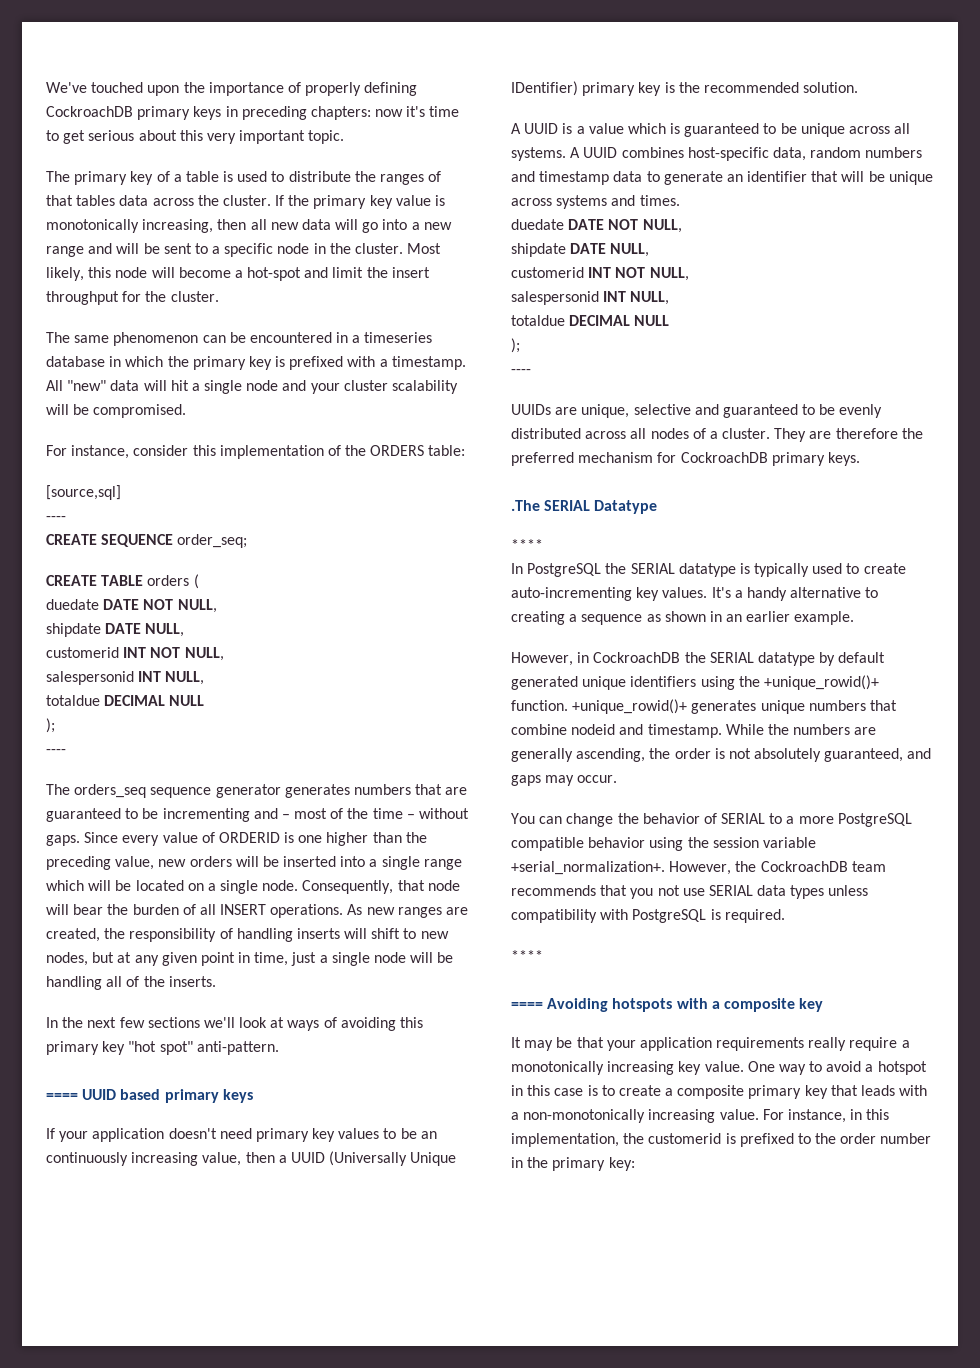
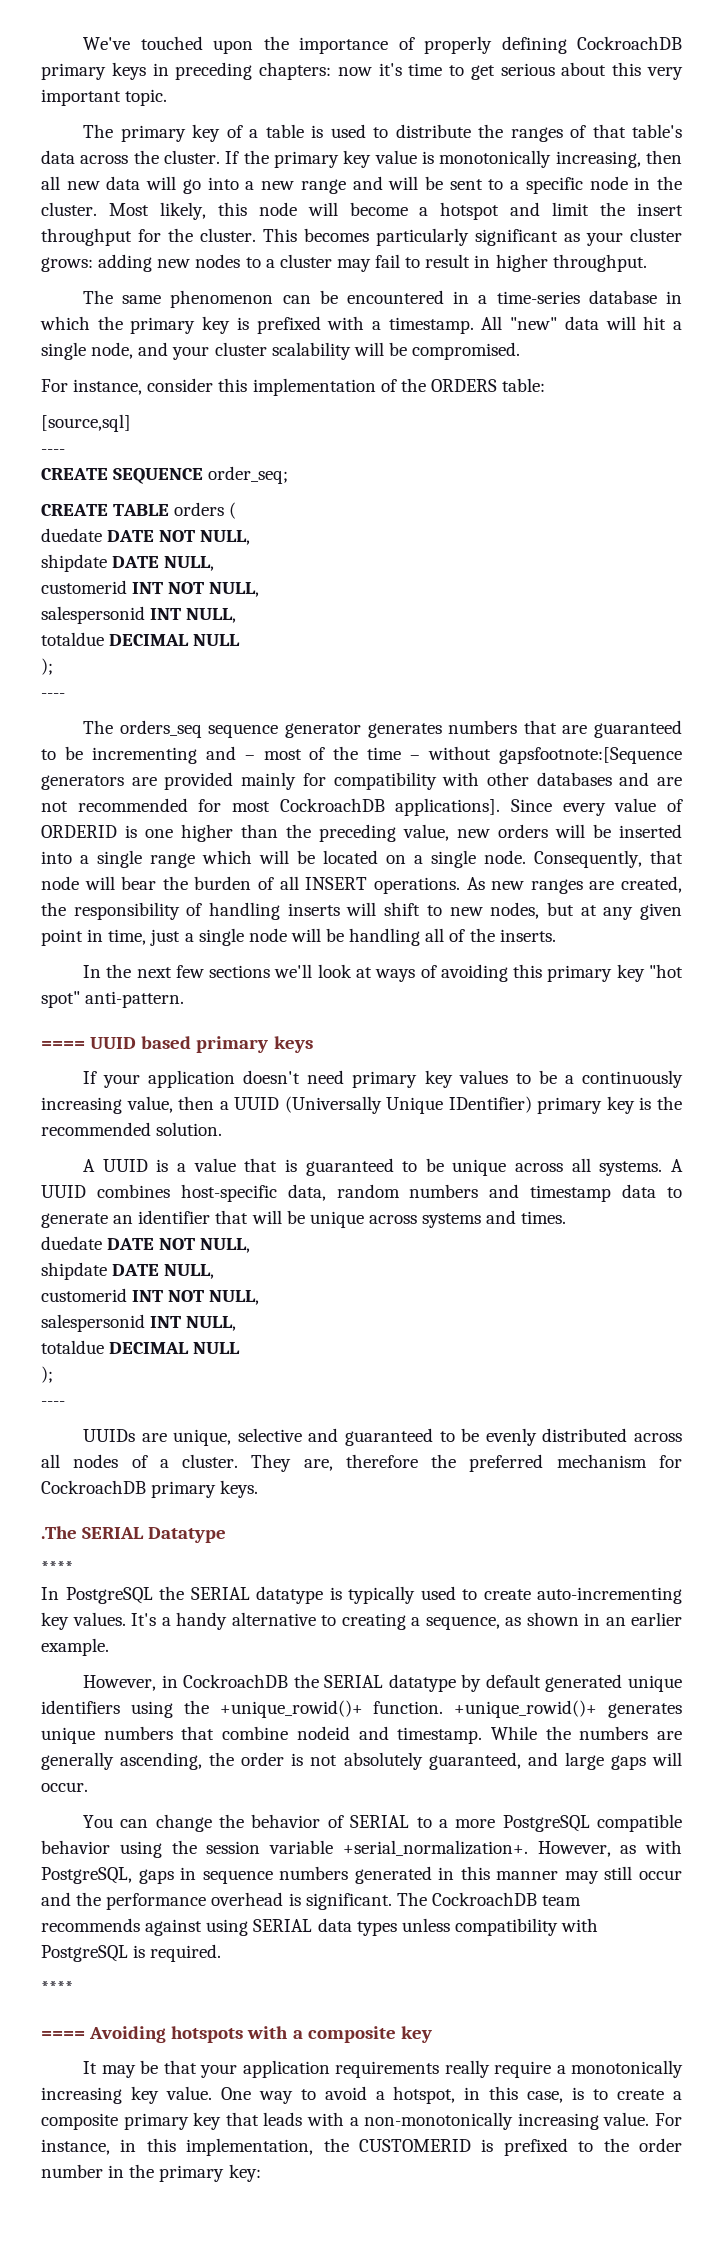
[76,195,116,206] tables -> [632,124,682,138] table's
[247,267,302,281] hot-spot -> [440,202,500,220] hotspot
(219, 296) none -> [263,228,682,246] [41,254,647,272] This becomes particularly significant as your cluster grows: adding new nodes to a cluster may fail to result in higher throughput.
[364,332,433,343] timeseries -> [496,291,580,304] time-series
[246,380,279,391] node -> [91,342,134,359] node,
[46,835,80,846] gaps. -> [499,747,683,764] [41,772,682,790] [41,798,501,816] gapsfootnote:[Sequence generators are provided mainly for compatibility with other databases and are not recommended for most CockroachDB applications].
[420,1131,437,1139] an -> [564,1075,574,1084] a
[627,123,666,134] which -> [244,1158,278,1172] that
[809,431,832,439] are -> [303,1459,333,1471] are,
[581,614,643,625] sequence -> [425,1616,500,1630] sequence,
[511,775,575,786] gaps may -> [564,1752,682,1770] large gaps will
[735,861,886,872] [511,885,705,899] the CockroachDB team recommends that you not use -> [620,1840,682,1854] [41,1866,682,1884] [41,1892,582,1910] [41,1918,249,1936] as with PostgreSQL, gaps in sequence numbers generated in this manner may still occur and the performance overhead is significant. The CockroachDB team recommends against using
[877,1061,927,1075] [511,1085,584,1096] hotspot in this case -> [393,2086,564,2104] hotspot, in this case,
[648,1133,722,1144] customerid -> [359,2139,471,2152] CUSTOMERID

